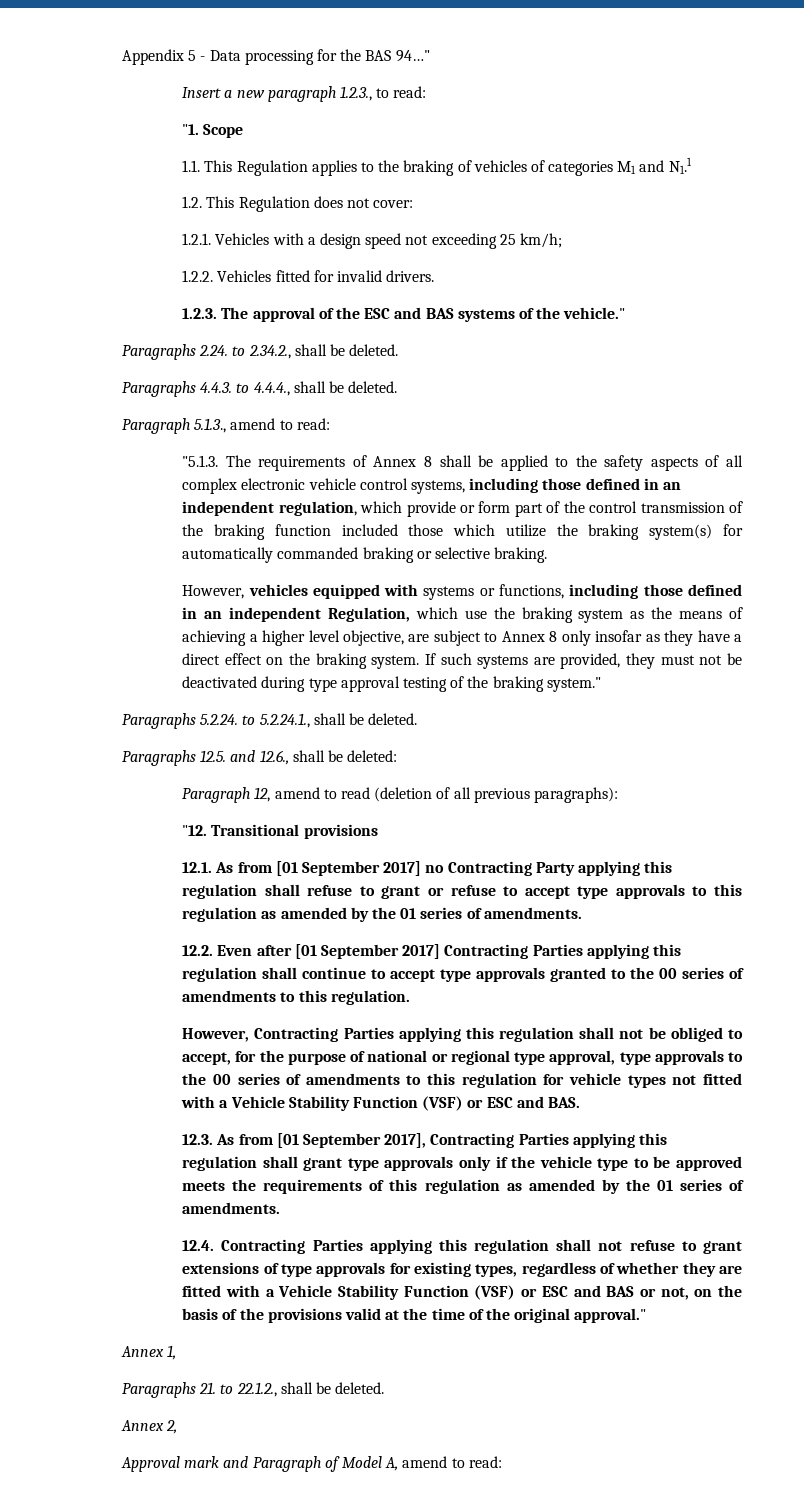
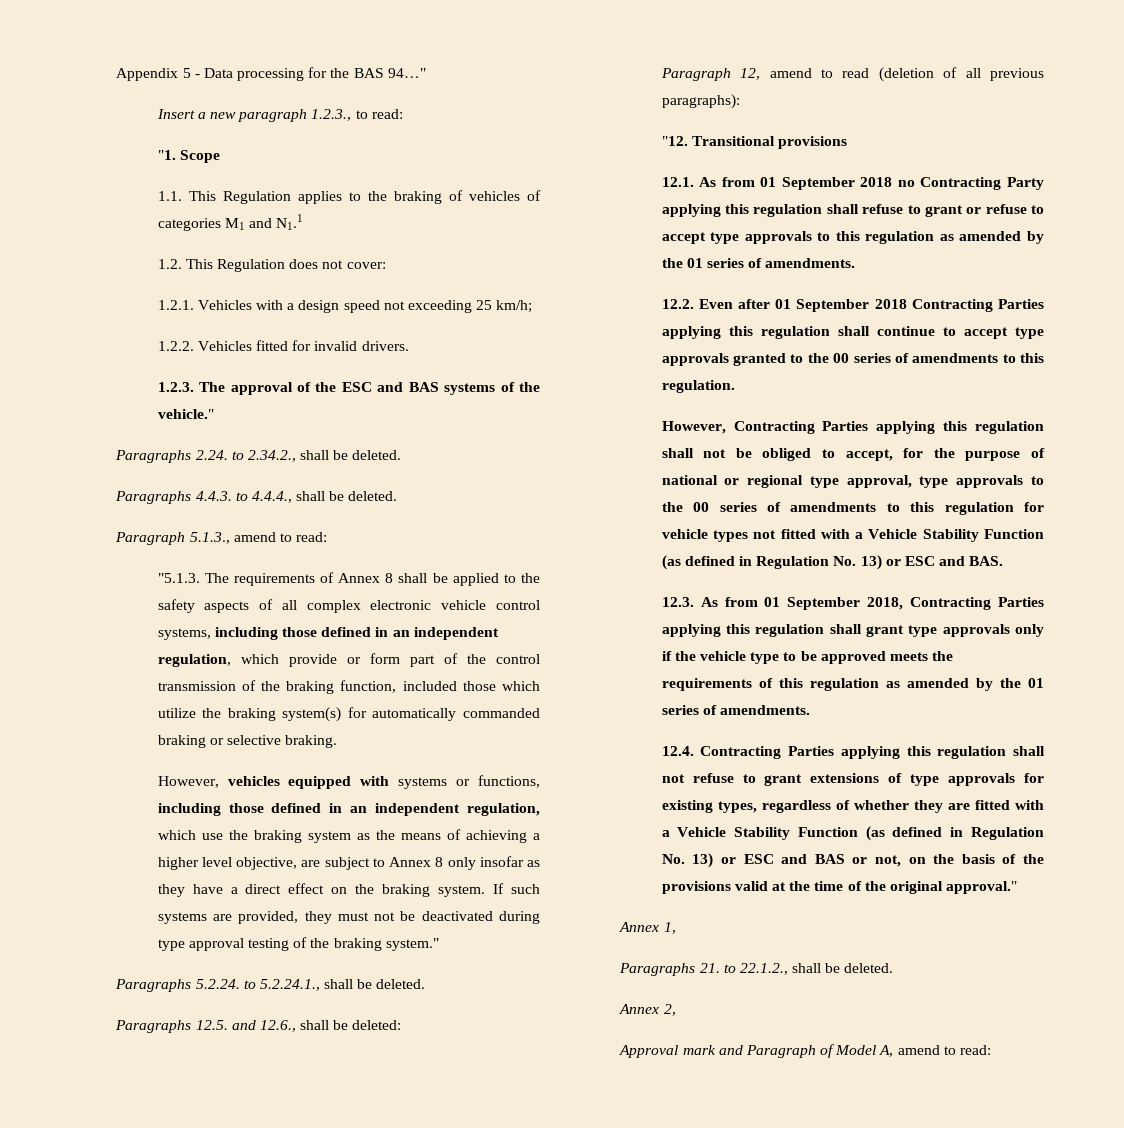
[274,524,331,536] function -> [340,680,397,693] function,
[327,607,410,622] Regulation, -> [466,803,540,816] regulation,
[275,861,422,876] [01 September 2017] -> [760,177,893,190] 01 September 2018
[294,944,441,959] [01 September 2017] -> [775,299,907,312] 01 September 2018
[422,1096,464,1111] (VSF) -> [661,555,882,570] (as defined in Regulation No. 13)
[276,1133,427,1148] [01 September 2017], -> [764,597,904,610] 01 September 2018,
[474,1285,516,1300] (VSF) -> [865,826,1044,841] [661,853,714,868] (as defined in Regulation No. 13)

